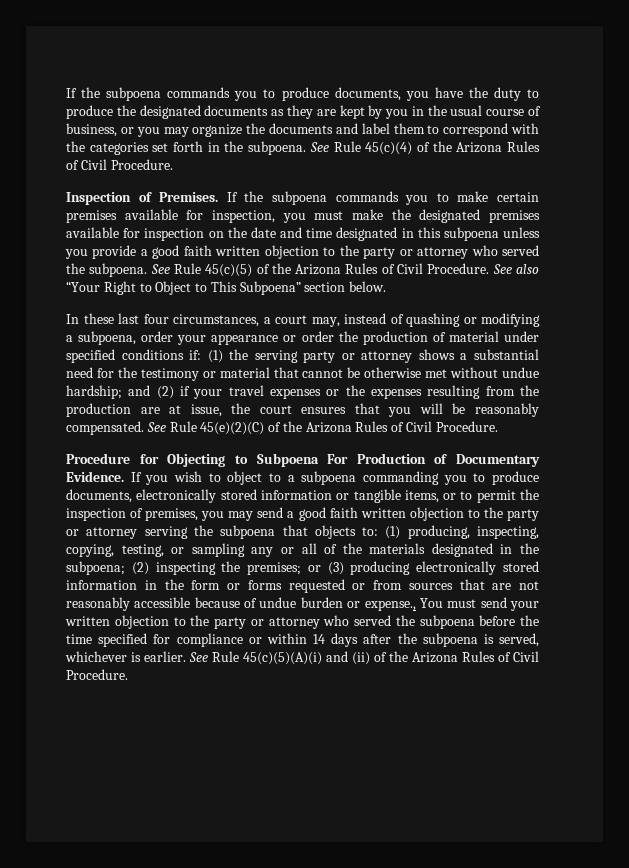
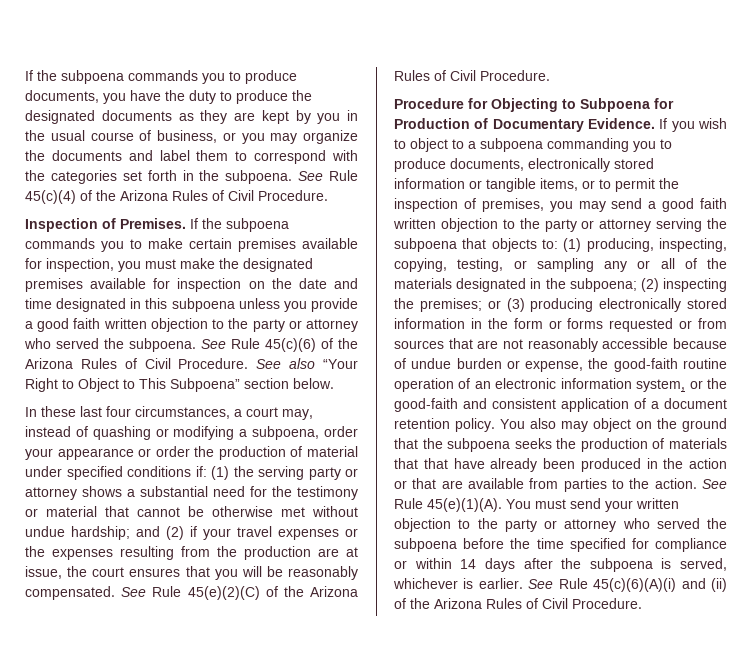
[205,264,253,277] 45(c)(5) -> [265,338,316,352] 45(c)(6)
[327,454,349,464] For -> [654,98,674,109] for
[364,600,416,611] expense., -> [525,358,727,372] [394,378,727,392] [394,398,727,412] [394,418,727,432] [394,438,727,452] [394,458,727,472] [394,478,727,492] [394,498,502,512] expense, the good-faith routine operation of an electronic information system, or the good-faith and consistent application of a document retention policy. You also may object on the ground that the subpoena seeks the production of materials that that have already been produced in the action or that are available from parties to the action. See Rule 45(e)(1)(A).
[243,652,322,665] 45(c)(5)(A)(i) -> [593,578,677,592] 45(c)(6)(A)(i)

